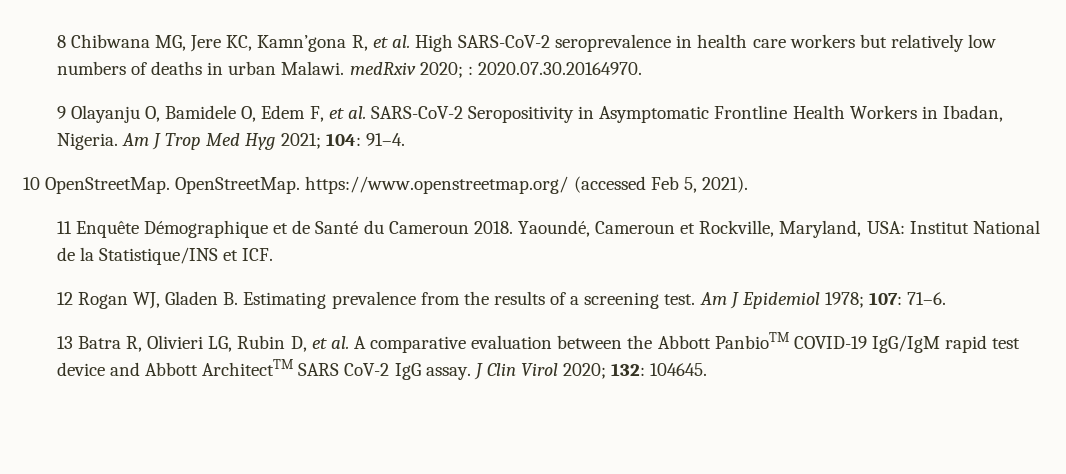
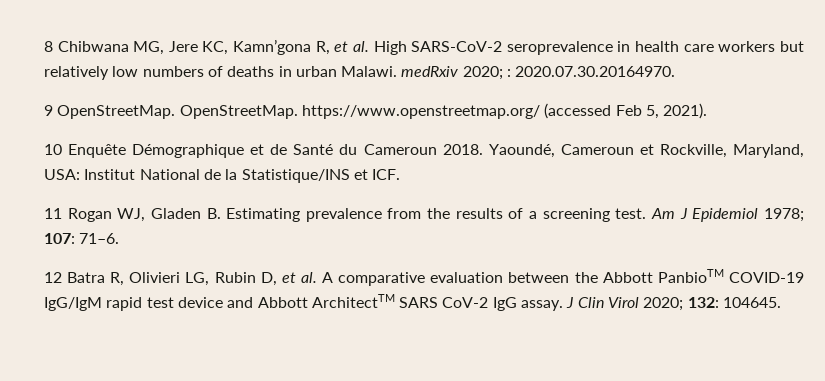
[70,105,1003,123] [56,133,405,150] [23,177,40,190] Olayanju O, Bamidele O, Edem F, et al. SARS-CoV-2 Seropositivity in Asymptomatic Frontline Health Workers in Ibadan, Nigeria. Am J Trop Med Hyg 2021; 104: 91–4. // 10 -> (53, 110) none
[56,221,72,234] 11 -> [43,144,62,155] 10
[56,292,73,305] 12 -> [43,208,62,219] 11
[56,336,73,349] 13 -> [43,272,62,283] 12

